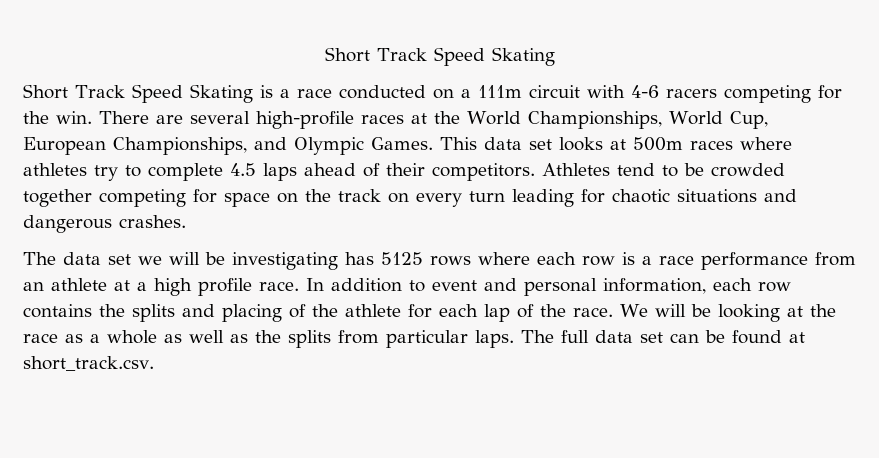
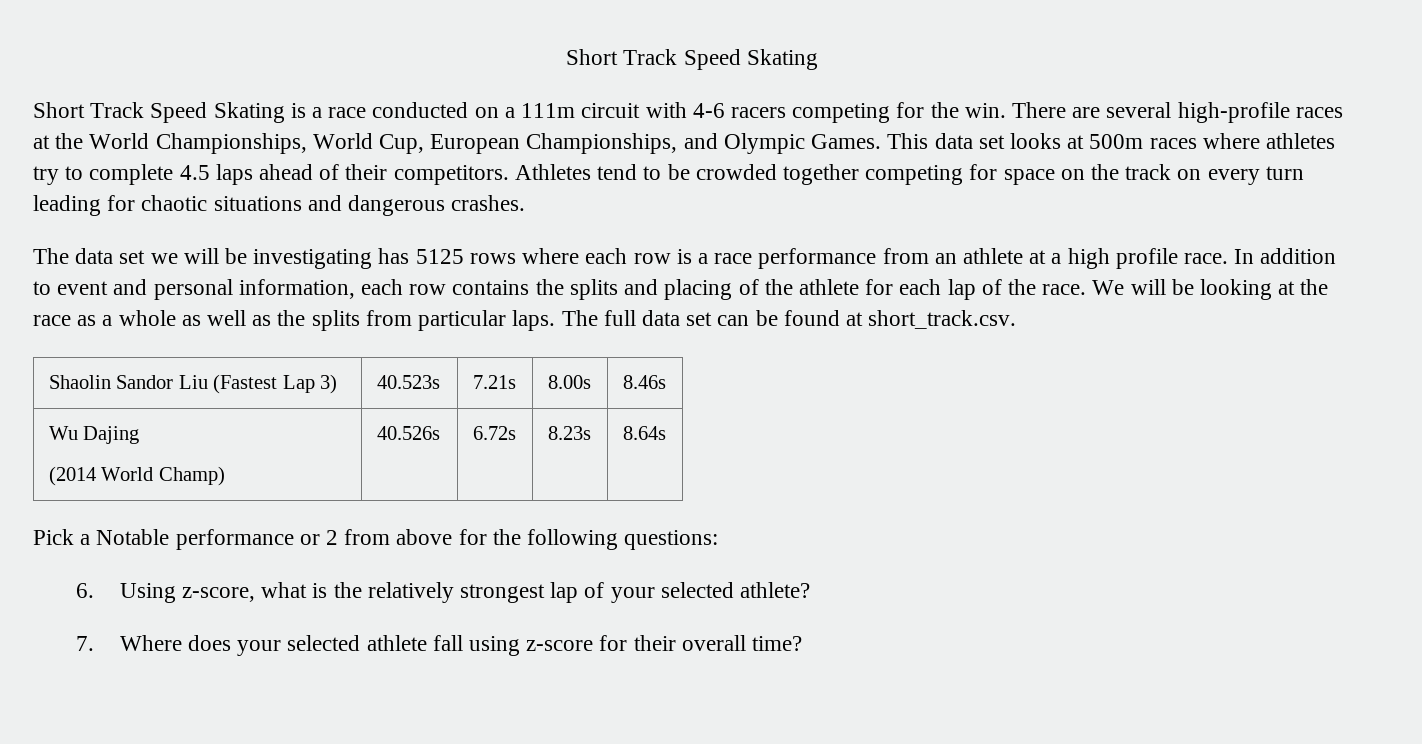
(154, 363) none -> [48,374,338,394] [376,375,440,389] [472,375,516,389] [547,375,591,389] [622,375,666,389] [48,426,140,444] [48,466,225,486] [376,426,440,440] [472,426,516,440] [547,426,591,440] [622,426,666,440] [33,529,719,550] [76,582,811,603] [76,635,803,656] // Shaolin Sandor Liu (Fastest Lap 3) | 40.523s | 7.21s | 8.00s | 8.46s // Wu Dajing // (2014 World Champ) | 40.526s | 6.72s | 8.23s | 8.64s // Pick a Notable performance or 2 from above for the following questions: // 6. Using z-score, what is the relatively strongest lap of your selected athlete? // 7. Where does your selected athlete fall using z-score for their overall time?

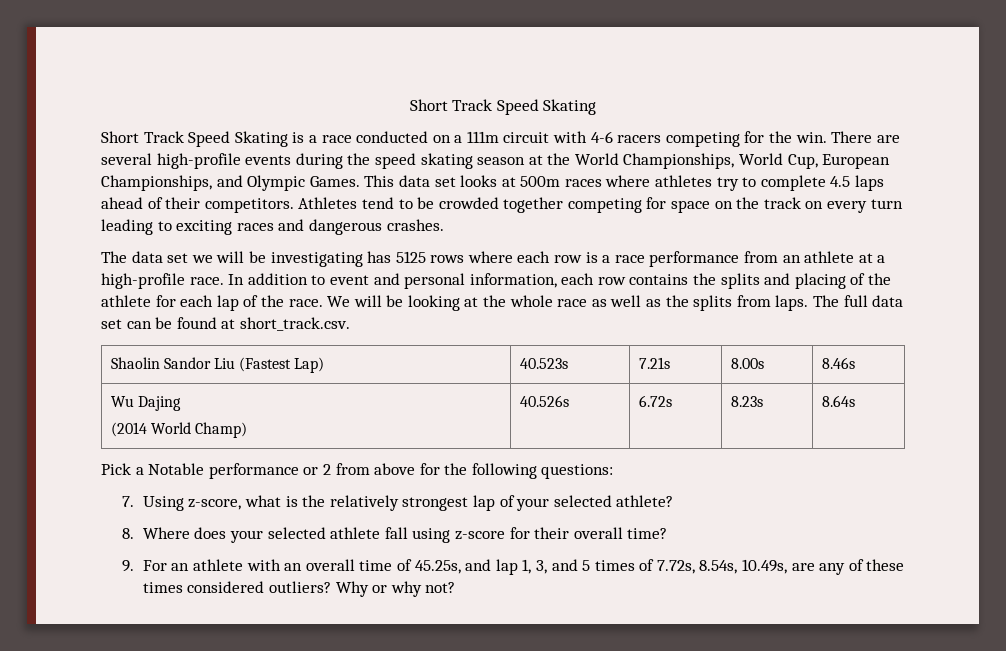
[1295,107,1343,118] races -> [245,153,526,169] events during the speed skating season
[107,195,302,211] for chaotic situations -> [157,220,274,235] to exciting races
[1067,248,1178,269] high profile -> [101,273,185,289] high-profile
(1329, 287) none -> [509,295,553,307] whole
[102,310,201,326] a whole as -> (607, 303) none
[418,310,507,331] particular -> (771, 301) none
[282,374,338,394] Lap 3) -> [294,357,325,373] Lap)
[76,583,95,598] 6. -> [121,496,134,507] 7.
[76,636,95,651] 7. -> [121,528,134,539] 8.
(803, 643) none -> [121,559,905,575] [142,581,456,597] // 9. For an athlete with an overall time of 45.25s, and lap 1, 3, and 5 times of 7.72s, 8.54s, 10.49s, are any of these times considered outliers? Why or why not?

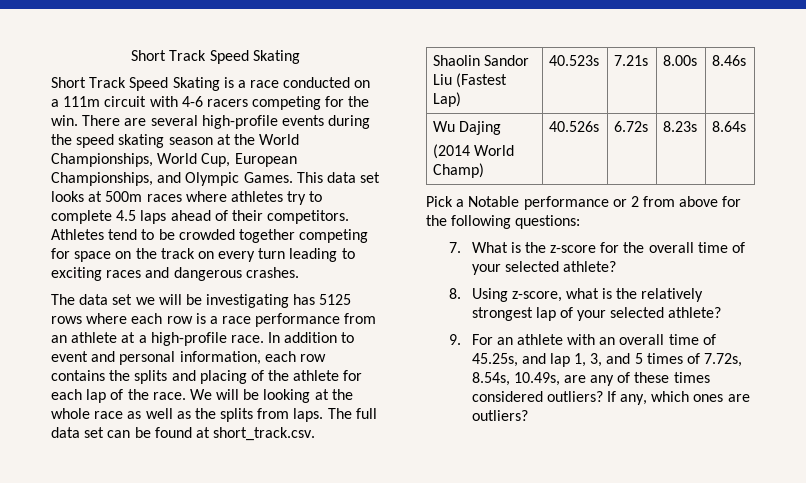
(134, 501) none -> [471,242,745,253] [471,261,616,275] [448,288,461,299] What is the z-score for the overall time of your selected athlete? // 8.
[121,527,668,543] // 8. Where does your selected athlete fall using z-score for their overall time? -> (722, 312) none
[335,581,456,597] Why or why not? -> [606,391,750,405] [471,410,528,421] If any, which ones are outliers?

